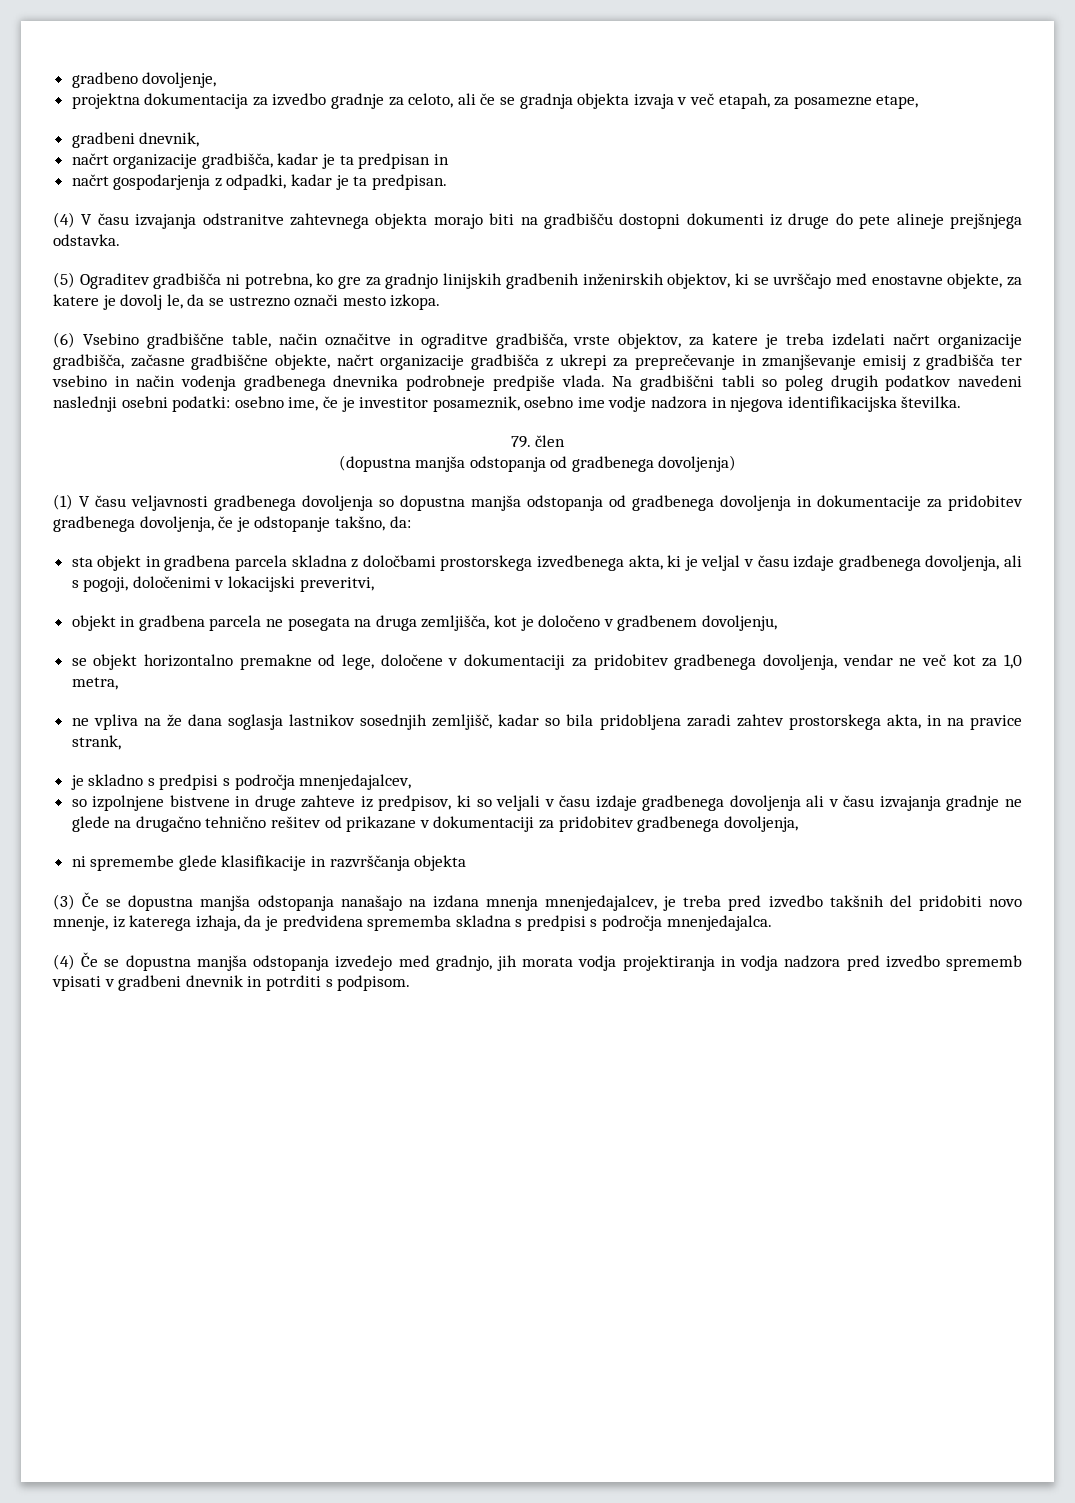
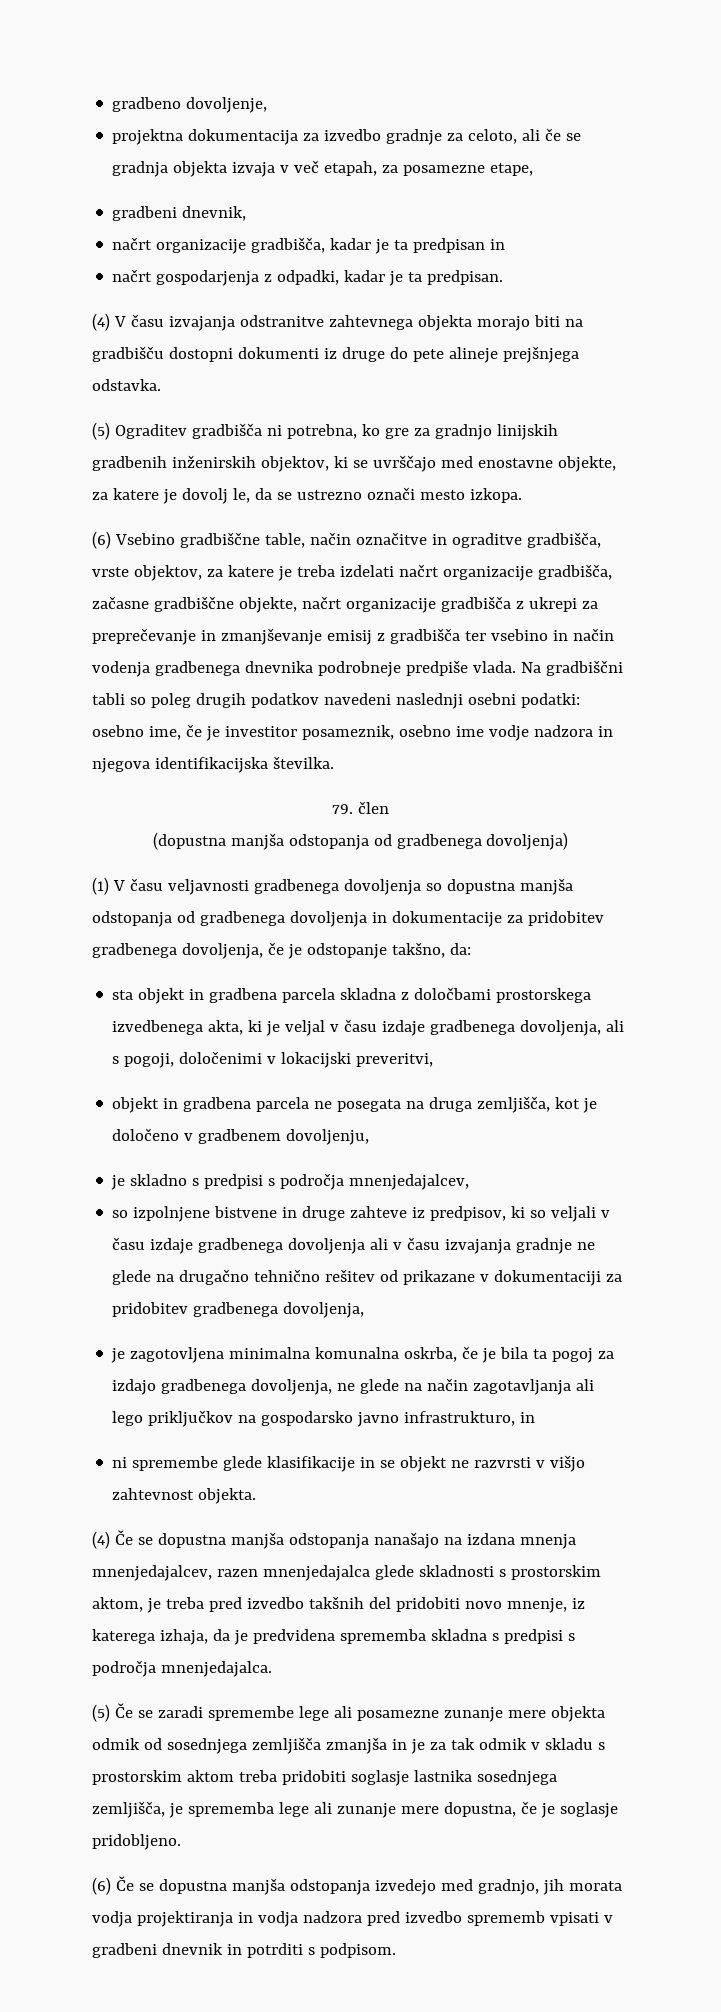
[71,654,1022,670] [71,677,118,690] [71,714,1023,730] [71,735,121,750] // se objekt horizontalno premakne od lege, določene v dokumentaciji za pridobitev gradbenega dovoljenja, vendar ne več kot za 1,0 metra, // ne vpliva na že dana soglasja lastnikov sosednjih zemljišč, kadar so bila pridobljena zaradi zahtev prostorskega akta, in na pravice strank, -> (370, 1137) none
(798, 824) none -> [111,1346,615,1363] [112,1378,595,1395] [112,1410,536,1427] // je zagotovljena minimalna komunalna oskrba, če je bila ta pogoj za izdajo gradbenega dovoljenja, ne glede na način zagotavljanja ali lego priključkov na gospodarsko javno infrastrukturo, in
[329,855,467,871] [53,894,75,910] razvrščanja objekta // (3) -> [380,1455,586,1472] [112,1488,257,1504] [92,1531,110,1549] se objekt ne razvrsti v višjo zahtevnost objekta. // (4)
(658, 903) none -> [216,1565,601,1581] [92,1597,143,1612] razen mnenjedajalca glede skladnosti s prostorskim aktom,
[53,954,75,970] (4) -> [92,1703,605,1722] [92,1737,605,1754] [92,1770,557,1786] [92,1801,618,1818] [92,1834,181,1850] [92,1877,111,1895] (5) Če se zaradi spremembe lege ali posamezne zunanje mere objekta odmik od sosednjega zemljišča zmanjša in je za tak odmik v skladu s prostorskim aktom treba pridobiti soglasje lastnika sosednjega zemljišča, je sprememba lege ali zunanje mere dopustna, če je soglasje pridobljeno. // (6)

